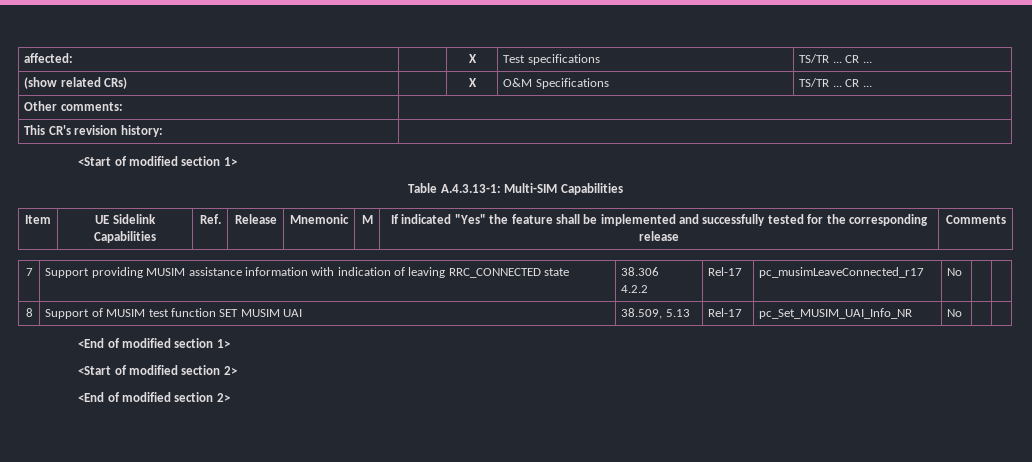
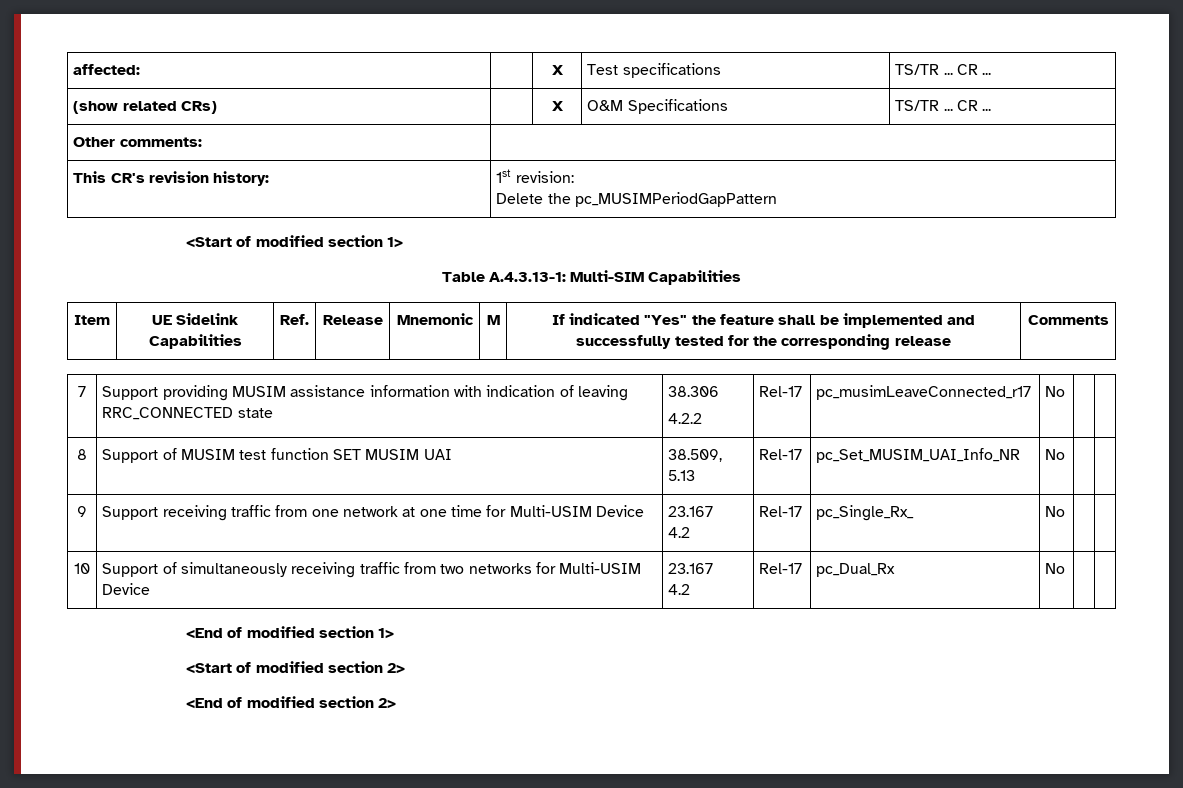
(163, 131) none -> [496,169,574,183] [496,192,778,207] 1st revision: // Delete the pc_MUSIMPeriodGapPattern
(963, 313) none -> [77,506,87,517] [102,505,644,521] [668,506,714,517] [668,527,691,538] [759,506,803,517] [816,505,915,521] [1045,506,1066,517] [74,563,90,574] [102,562,642,578] [102,583,151,595] [668,563,714,574] [668,584,691,595] [759,563,803,574] [816,563,896,577] [1045,563,1066,574] // 9 | Support receiving traffic from one network at one time for Multi-USIM Device | 23.167 // 4.2 | Rel-17 | pc_Single_Rx_ | No | | // 10 | Support of simultaneously receiving traffic from two networks for Multi-USIM Device | 23.167 // 4.2 | Rel-17 | pc_Dual_Rx | No | |

